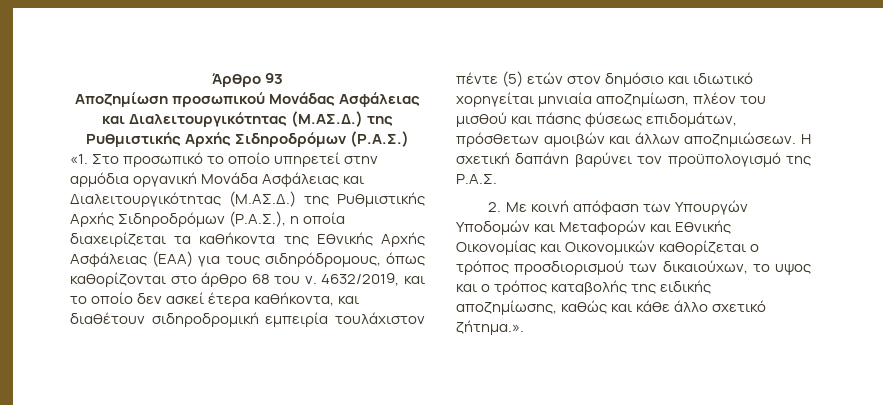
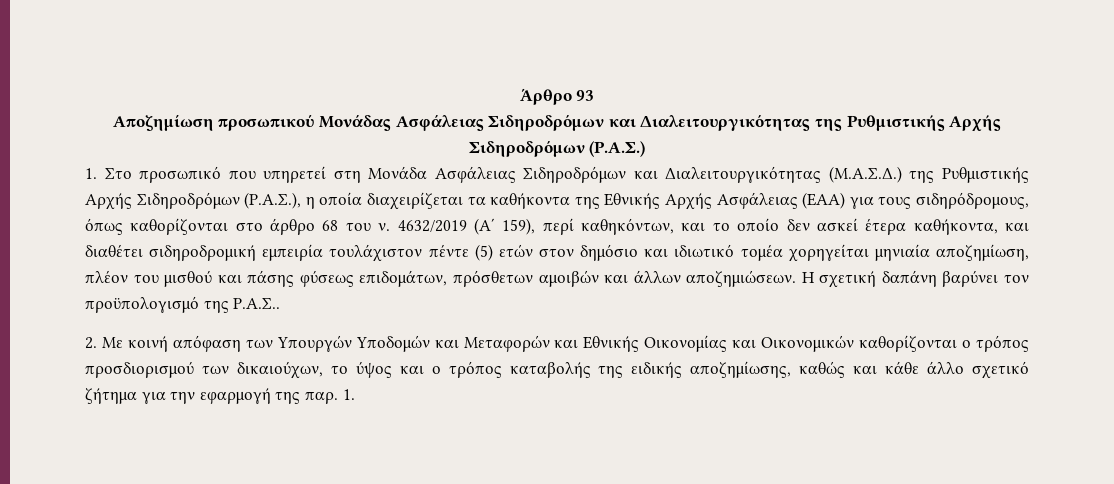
[101,111,364,127] και Διαλειτουργικότητας (Μ.ΑΣ.Δ.) -> [488,114,811,131] Σιδηροδρόμων και Διαλειτουργικότητας
[70,154,88,164] «1. -> [85,168,97,179] 1.
[207,152,379,167] [70,172,198,187] το οποίο υπηρετεί στην αρμόδια οργανική -> [228,166,361,183] που υπηρετεί στη
[343,176,365,184] [70,191,296,207] και Διαλειτουργικότητας (Μ.ΑΣ.Δ.) -> [523,166,902,183] Σιδηροδρόμων και Διαλειτουργικότητας (Μ.Α.Σ.Δ.)
[321,273,400,286] 4632/2019, -> [397,218,675,235] 4632/2019 (Α΄ 159), περί καθηκόντων,
[70,312,145,324] διαθέτουν -> [85,244,143,257] διαθέτει
(754, 78) none -> [740,244,783,261] τομέα
[456,174,497,184] Ρ.Α.Σ. -> [233,298,281,310] Ρ.Α.Σ..
[659,240,747,255] καθορίζεται -> [859,335,958,352] καθορίζονται
[775,264,811,275] υψος -> [355,361,392,378] ύψος
[456,320,524,335] ζήτημα.». -> [85,388,355,404] ζήτημα για την εφαρμογή της παρ. 1.

